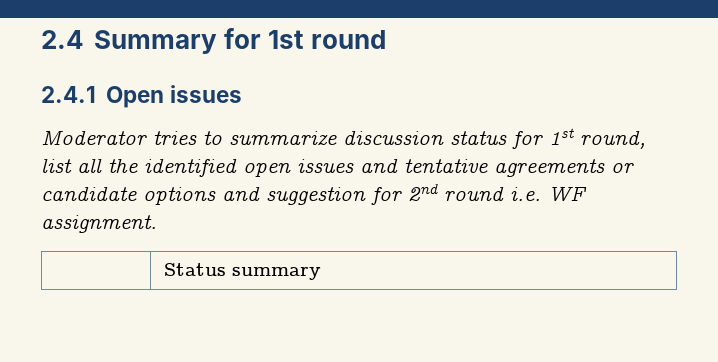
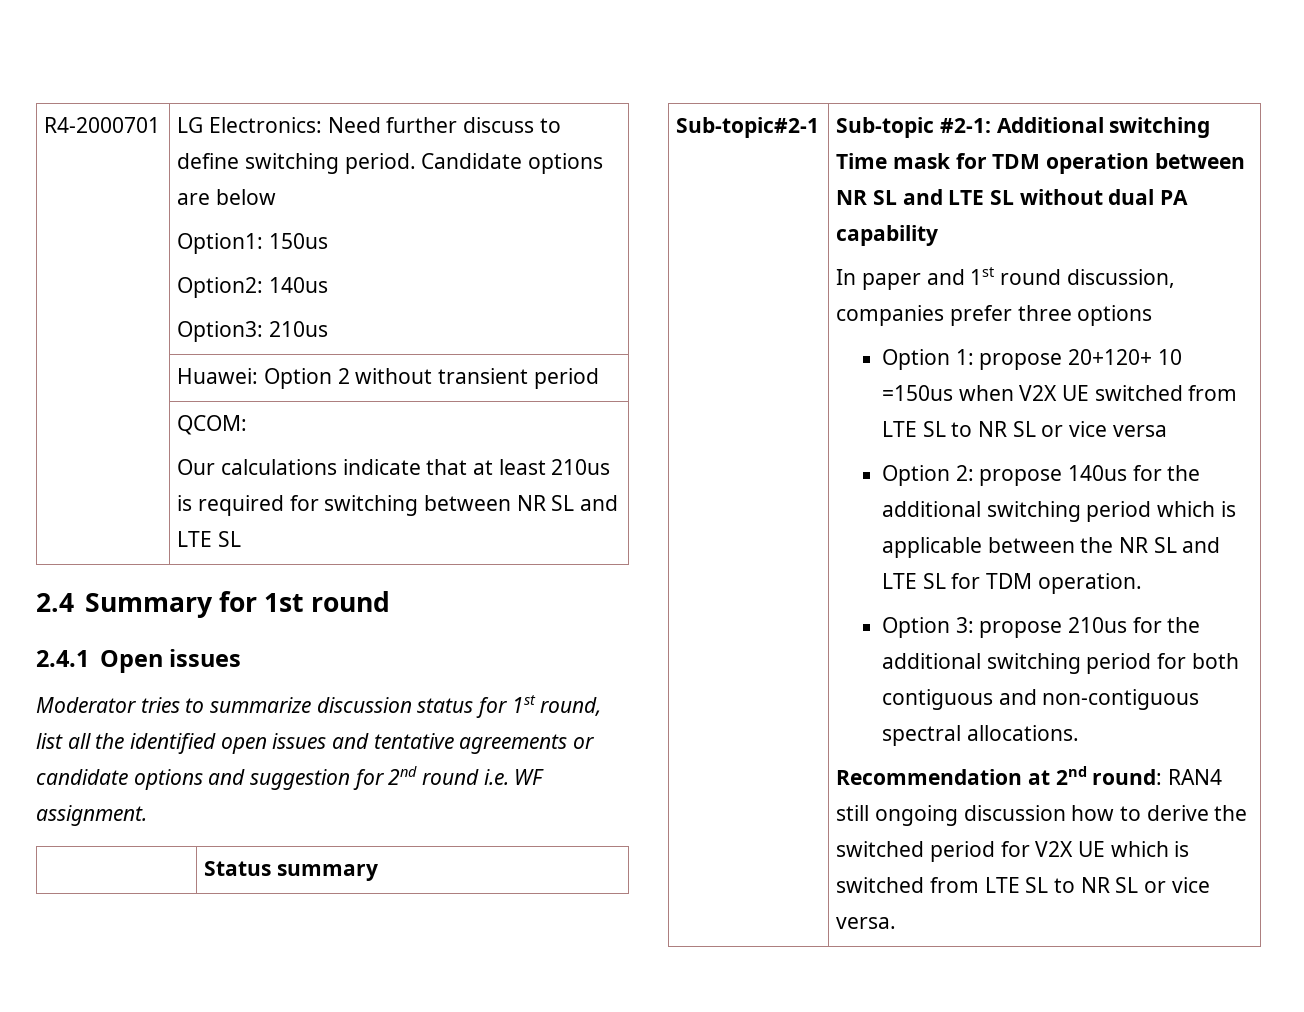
(41, 39) none -> [44,117,161,133] [177,117,561,133] [177,153,604,174] [177,189,277,205] [177,233,329,254] [177,277,329,298] [177,321,329,342] [177,368,599,389] [177,415,248,435] [177,459,611,475] [177,495,619,516] [177,531,242,547] R4-2000701 | LG Electronics: Need further discuss to define switching period. Candidate options are below // Option1: 150us // Option2: 140us // Option3: 210us // | Huawei: Option 2 without transient period // | QCOM: // Our calculations indicate that at least 210us is required for switching between NR SL and LTE SL //
(322, 273) none -> [676,117,820,138] [836,117,1211,138] [836,153,1245,174] [836,189,1189,205] [836,225,939,246] [836,267,1175,290] [836,305,1153,326] [882,349,1182,370] [882,385,1238,401] [882,421,1167,437] [882,465,1201,486] [882,501,1236,522] [882,537,1221,558] [882,573,1142,594] [882,617,1201,638] [882,653,1239,674] [882,689,1200,710] [882,725,1079,746] [836,766,1223,785] [836,805,1248,826] [836,841,1190,862] [836,877,1210,893] [836,917,897,929] // Sub-topic#2-1 | Sub-topic #2-1: Additional switching Time mask for TDM operation between NR SL and LTE SL without dual PA capability // In paper and 1st round discussion, companies prefer three options // Option 1: propose 20+120+ 10 =150us when V2X UE switched from LTE SL to NR SL or vice versa // Option 2: propose 140us for the additional switching period which is applicable between the NR SL and LTE SL for TDM operation. // Option 3: propose 210us for the additional switching period for both contiguous and non-contiguous spectral allocations. // Recommendation at 2nd round: RAN4 still ongoing discussion how to derive the switched period for V2X UE which is switched from LTE SL to NR SL or vice versa.

